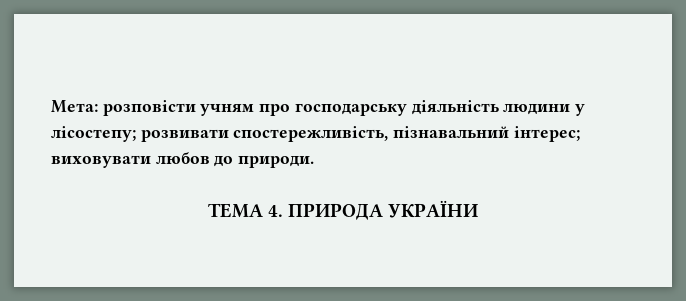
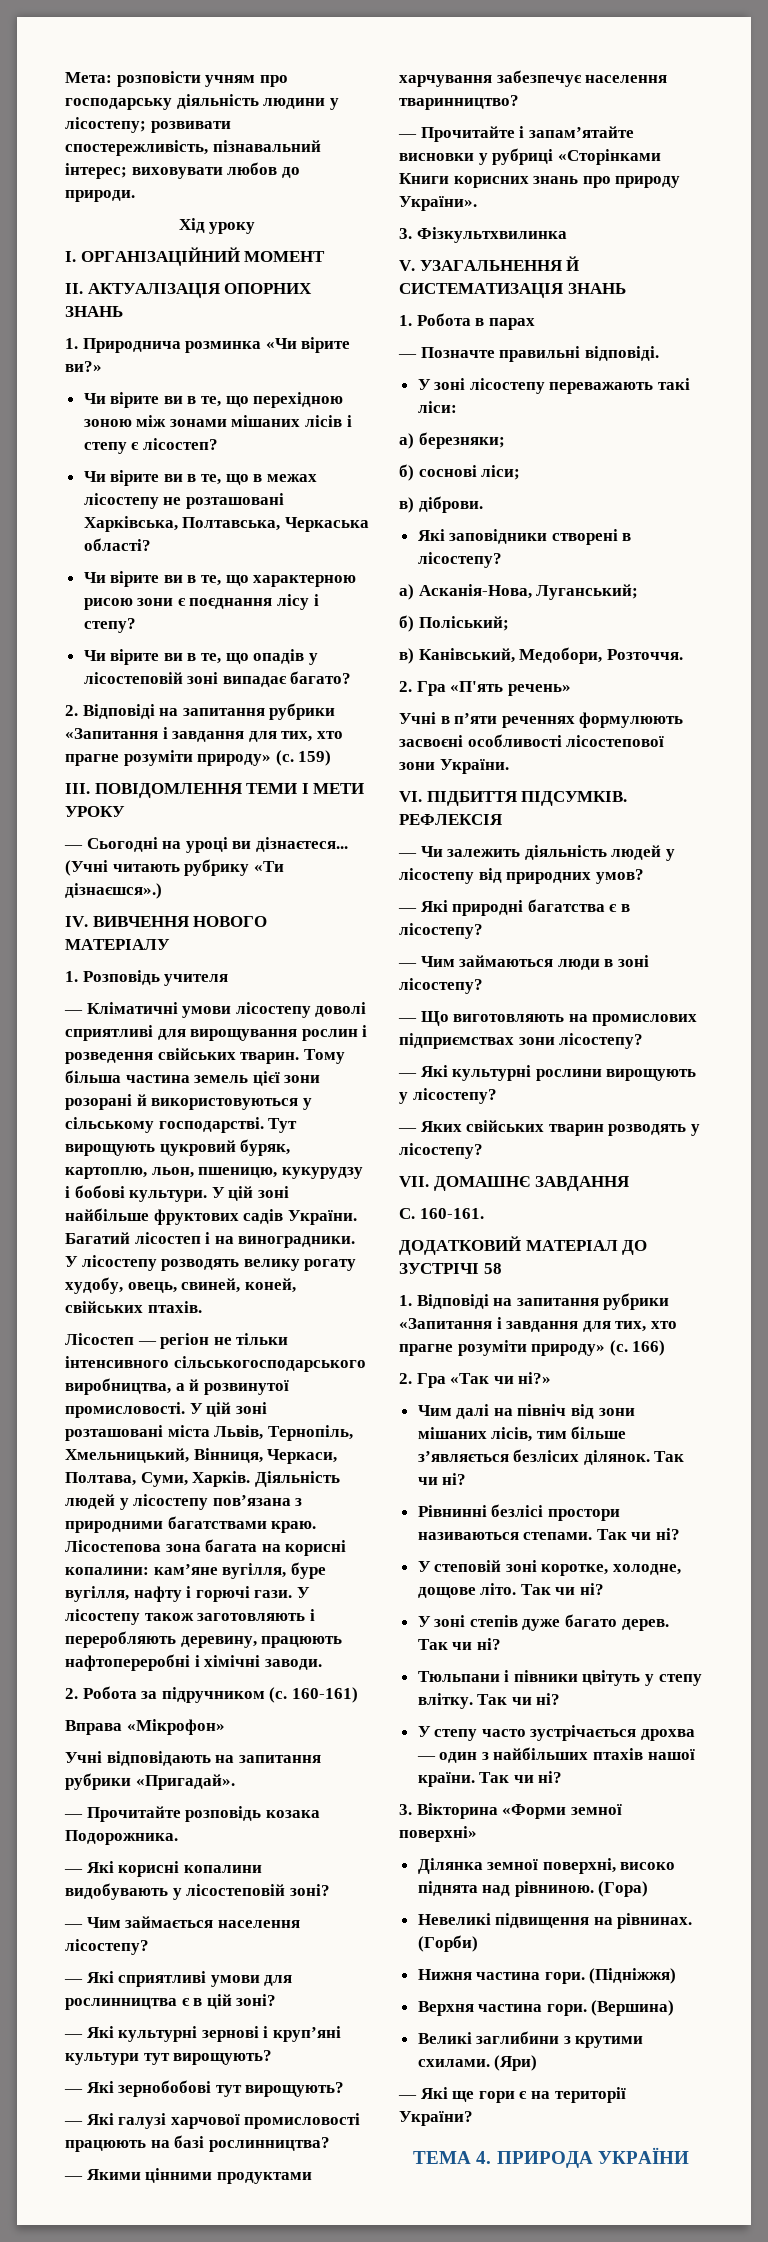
(315, 161) none -> [178,218,256,234] [65,247,326,266] [65,283,313,298] [65,306,123,317] [65,337,351,353] [65,361,102,372] [83,392,344,408] [83,415,352,427] [83,438,218,454] [83,470,317,486] [83,493,284,509] [83,516,369,532] [83,538,151,551] [83,571,357,587] [83,594,319,610] [83,618,136,633] [83,649,318,665] [83,671,352,687] [65,703,336,720] [65,727,343,742] [65,750,332,766] [65,783,365,798] [65,806,125,817] [64,837,348,853] [65,859,284,876] [65,883,162,899] [65,916,268,927] [65,939,170,950] [65,970,229,986] [64,1002,367,1018] [65,1025,368,1041] [65,1048,345,1064] [65,1070,321,1086] [65,1094,312,1110] [65,1117,298,1133] [65,1139,291,1156] [65,1167,363,1179] [65,1185,289,1202] [65,1208,357,1225] [65,1232,356,1248] [65,1255,357,1271] [65,1277,296,1294] [65,1301,202,1313] [65,1333,289,1349] [65,1356,366,1372] [65,1378,289,1395] [65,1402,267,1418] [65,1425,353,1441] [65,1448,338,1464] [65,1471,340,1487] [65,1494,303,1510] [65,1516,317,1533] [65,1539,347,1556] [65,1562,326,1579] [65,1586,310,1602] [65,1609,315,1625] [65,1631,343,1648] [65,1654,322,1671] [65,1686,358,1703] [65,1719,225,1735] [65,1751,321,1766] [65,1773,235,1790] [64,1806,320,1822] [65,1830,178,1845] [64,1861,262,1877] [65,1883,330,1900] [64,1916,300,1928] [65,1939,149,1955] [64,1971,293,1987] [65,1994,277,2010] [64,2026,341,2042] [65,2050,273,2065] [64,2080,345,2097] [64,2113,361,2129] [65,2135,330,2152] [64,2168,312,2184] [399,70,668,87] [399,95,519,110] [398,126,634,142] [399,148,661,165] [399,173,681,188] [399,196,477,211] [399,227,567,243] [399,256,580,271] [399,283,626,298] [399,313,535,330] [398,346,659,362] [417,378,691,394] [417,401,457,413] [399,432,505,449] [399,464,521,481] [399,496,483,513] [417,529,632,545] [417,552,502,568] [399,584,639,600] [399,615,509,632] [399,647,683,664] [399,681,571,696] [399,712,684,728] [399,734,665,747] [399,759,509,774] [399,791,628,806] [399,814,502,825] [398,845,675,861] [399,868,644,884] [398,899,630,916] [399,923,483,939] [398,955,649,970] [399,978,483,994] [398,1011,698,1026] [399,1033,644,1049] [398,1065,697,1081] [399,1088,497,1104] [398,1120,700,1136] [399,1143,483,1159] [399,1176,630,1191] [399,1208,484,1219] [399,1236,648,1255] [399,1263,502,1274] [399,1293,670,1310] [399,1317,677,1332] [399,1340,666,1356] [399,1372,552,1388] [417,1404,635,1419] [417,1426,627,1442] [417,1449,685,1465] [417,1473,467,1485] [417,1504,620,1521] [417,1528,681,1540] [417,1560,682,1576] [417,1583,605,1598] [417,1614,669,1631] [417,1638,501,1650] [417,1670,702,1686] [417,1693,561,1709] [417,1725,696,1741] [416,1747,695,1763] [417,1771,563,1787] [399,1803,622,1819] [399,1826,477,1842] [417,1858,676,1874] [417,1881,649,1897] [417,1913,693,1929] [417,1935,478,1952] [417,1968,677,1984] [417,2000,675,2016] [417,2031,644,2048] [417,2055,538,2071] [398,2087,626,2103] [399,2111,473,2126] // Хід уроку // I. ОРГАНІЗАЦІЙНИЙ МОМЕНТ // II. АКТУАЛІЗАЦІЯ ОПОРНИХ ЗНАНЬ // 1. Природнича розминка «Чи вірите ви?» // Чи вірите ви в те, що перехідною зоною між зонами мішаних лісів і степу є лісостеп? // Чи вірите ви в те, що в межах лісостепу не розташовані Харківська, Полтавська, Черкаська області? // Чи вірите ви в те, що характерною рисою зони є поєднання лісу і степу? // Чи вірите ви в те, що опадів у лісостеповій зоні випадає багато? // 2. Відповіді на запитання рубрики «Запитання і завдання для тих, хто прагне розуміти природу» (с. 159) // III. ПОВІДОМЛЕННЯ ТЕМИ І МЕТИ УРОКУ // — Сьогодні на уроці ви дізнаєтеся... (Учні читають рубрику «Ти дізнаєшся».) // IV. ВИВЧЕННЯ НОВОГО МАТЕРІАЛУ // 1. Розповідь учителя // — Кліматичні умови лісостепу доволі сприятливі для вирощування рослин і розведення свійських тварин. Тому більша частина земель цієї зони розорані й використовуються у сільському господарстві. Тут вирощують цукровий буряк, картоплю, льон, пшеницю, кукурудзу і бобові культури. У цій зоні найбільше фруктових садів України. Багатий лісостеп і на виноградники. У лісостепу розводять велику рогату худобу, овець, свиней, коней, свійських птахів. // Лісостеп — регіон не тільки інтенсивного сільськогосподарського виробництва, а й розвинутої промисловості. У цій зоні розташовані міста Львів, Тернопіль, Хмельницький, Вінниця, Черкаси, Полтава, Суми, Харків. Діяльність людей у лісостепу пов’язана з природними багатствами краю. Лісостепова зона багата на корисні копалини: кам’яне вугілля, буре вугілля, нафту і горючі гази. У лісостепу також заготовляють і переробляють деревину, працюють нафтопереробні і хімічні заводи. // 2. Робота за підручником (с. 160-161) // Вправа «Мікрофон» // Учні відповідають на запитання рубрики «Пригадай». // — Прочитайте розповідь козака Подорожника. // — Які корисні копалини видобувають у лісостеповій зоні? // — Чим займається населення лісостепу? // — Які сприятливі умови для рослинництва є в цій зоні? // — Які культурні зернові і круп’яні культури тут вирощують? // — Які зернобобові тут вирощують? // — Які галузі харчової промисловості працюють на базі рослинництва? // — Якими цінними продуктами харчування забезпечує населення тваринництво? // — Прочитайте і запам’ятайте висновки у рубриці «Сторінками Книги корисних знань про природу України». // 3. Фізкультхвилинка // V. УЗАГАЛЬНЕННЯ Й СИСТЕМАТИЗАЦІЯ ЗНАНЬ // 1. Робота в парах // — Позначте правильні відповіді. // У зоні лісостепу переважають такі ліси: // а) березняки; // б) соснові ліси; // в) діброви. // Які заповідники створені в лісостепу? // а) Асканія-Нова, Луганський; // б) Поліський; // в) Канівський, Медобори, Розточчя. // 2. Гра «П'ять речень» // Учні в п’яти реченнях формулюють засвоєні особливості лісостепової зони України. // VI. ПІДБИТТЯ ПІДСУМКІВ. РЕФЛЕКСІЯ // — Чи залежить діяльність людей у лісостепу від природних умов? // — Які природні багатства є в лісостепу? // — Чим займаються люди в зоні лісостепу? // — Що виготовляють на промислових підприємствах зони лісостепу? // — Які культурні рослини вирощують у лісостепу? // — Яких свійських тварин розводять у лісостепу? // VII. ДОМАШНЄ ЗАВДАННЯ // С. 160-161. // ДОДАТКОВИЙ МАТЕРІАЛ ДО ЗУСТРІЧІ 58 // 1. Відповіді на запитання рубрики «Запитання і завдання для тих, хто прагне розуміти природу» (с. 166) // 2. Гра «Так чи ні?» // Чим далі на північ від зони мішаних лісів, тим більше з’являється безлісих ділянок. Так чи ні? // Рівнинні безлісі простори називаються степами. Так чи ні? // У степовій зоні коротке, холодне, дощове літо. Так чи ні? // У зоні степів дуже багато дерев. Так чи ні? // Тюльпани і півники цвітуть у степу влітку. Так чи ні? // У степу часто зустрічається дрохва — один з найбільших птахів нашої країни. Так чи ні? // 3. Вікторина «Форми земної поверхні» // Ділянка земної поверхні, високо піднята над рівниною. (Гора) // Невеликі підвищення на рівнинах. (Горби) // Нижня частина гори. (Підніжжя) // Верхня частина гори. (Вершина) // Великі заглибини з крутими схилами. (Яри) // — Які ще гори є на території України?

